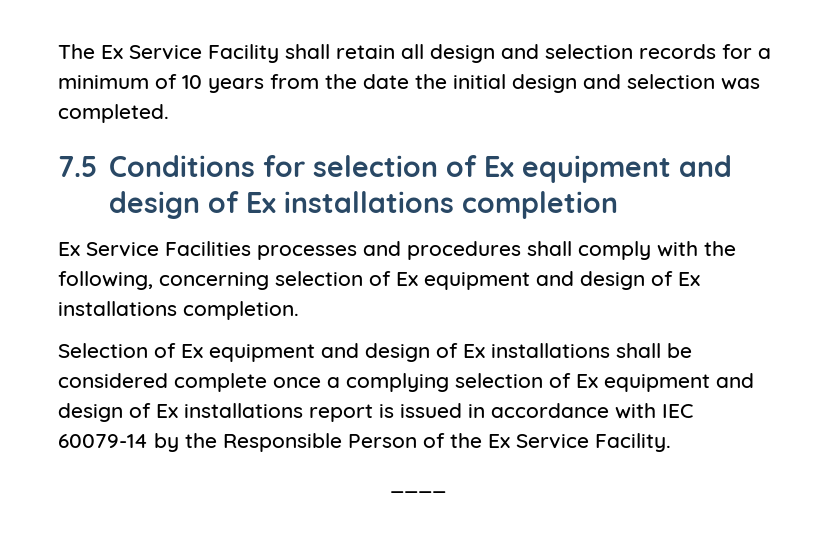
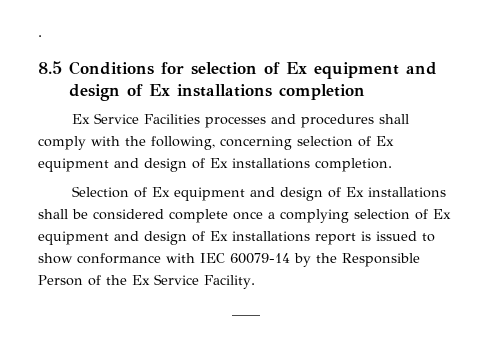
[58,44,771,63] [58,74,760,93] [58,104,169,123] [58,156,98,177] The Ex Service Facility shall retain all design and selection records for a minimum of 10 years from the date the initial design and selection was completed. // 7.5 -> [38,35,42,37] [38,61,62,74] . // 8.5
[468,403,609,418] in accordance -> [422,233,435,242] [38,253,161,264] to show conformance

